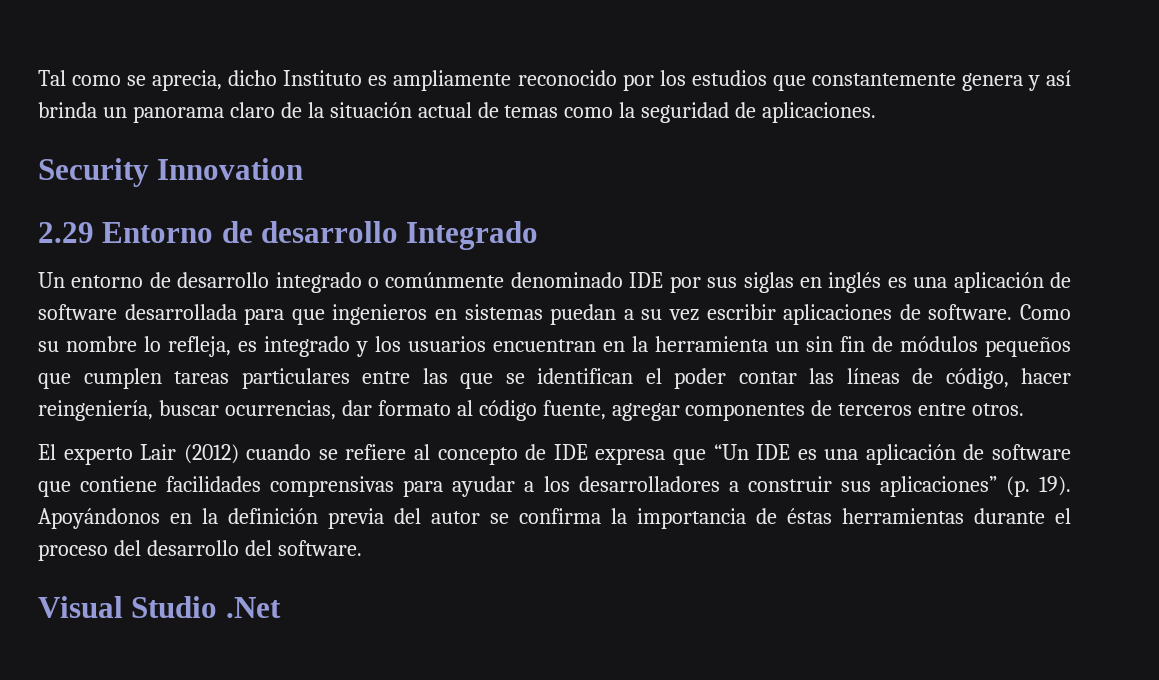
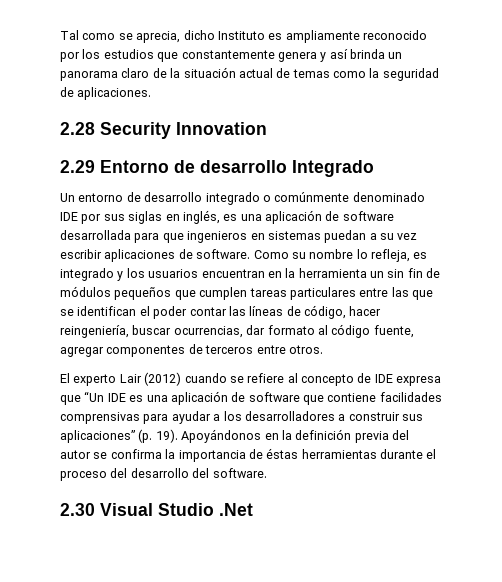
(877, 112) none -> [60,122,95,135] 2.28
[828,272,882,293] inglés -> [182,210,220,224] inglés,
(362, 548) none -> [60,503,95,516] 2.30

